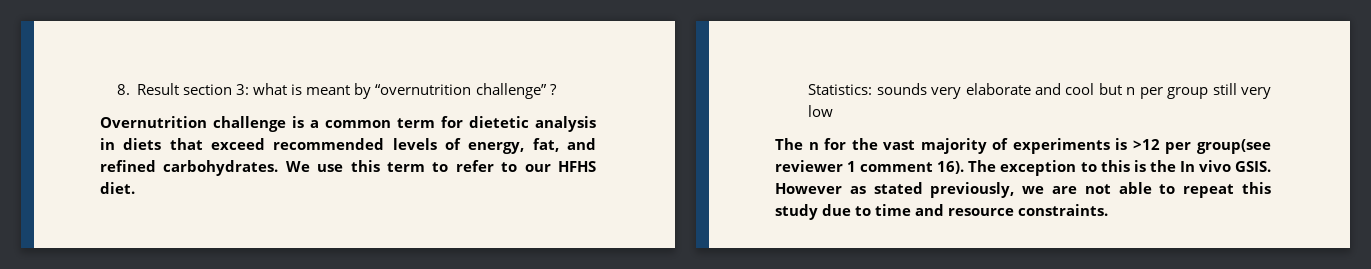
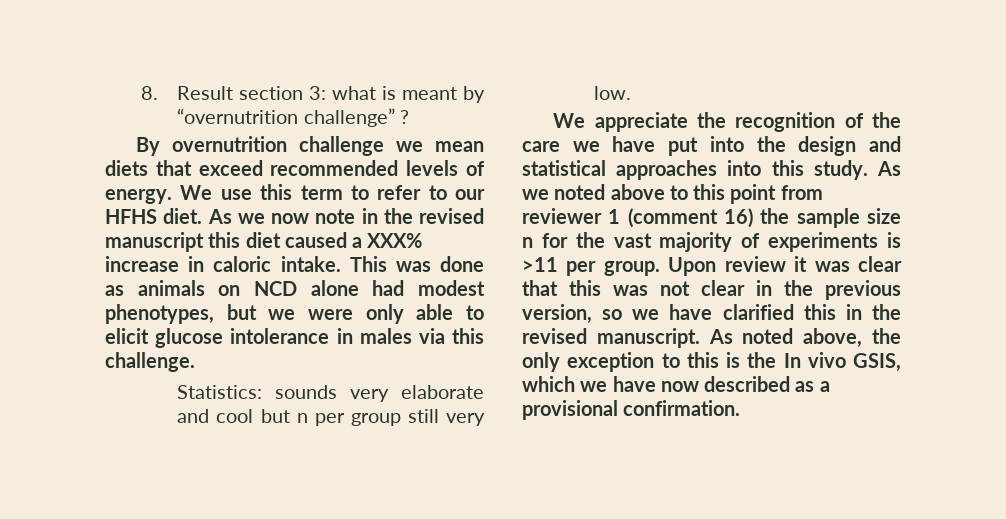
[100,116,596,132] [100,138,115,150] Overnutrition challenge is a common term for dietetic analysis in -> [136,136,484,156] By overnutrition challenge we mean
[468,138,596,154] [100,160,279,176] energy, fat, and refined carbohydrates. -> [105,189,172,204] energy.
(135, 188) none -> [207,208,484,224] [105,232,423,252] [105,256,484,272] [105,280,485,296] [105,304,484,324] [105,328,484,348] [105,352,195,372] As we now note in the revised manuscript this diet caused a XXX% increase in caloric intake. This was done as animals on NCD alone had modest phenotypes, but we were only able to elicit glucose intolerance in males via this challenge.
[808,105,834,117] [775,138,803,150] low // The -> [594,86,632,100] [553,112,901,132] [522,136,901,156] [522,160,901,180] [522,184,823,204] [522,208,901,228] low. // We appreciate the recognition of the care we have put into the design and statistical approaches into this study. As we noted above to this point from reviewer 1 (comment 16) the sample size
[1132,139,1271,154] [775,160,997,174] >12 per group(see reviewer 1 comment 16). The -> [522,256,902,276] [522,280,901,300] [522,304,901,324] [522,328,901,348] [522,352,560,372] >11 per group. Upon review it was clear that this was not clear in the previous version, so we have clarified this in the revised manuscript. As noted above, the only
[1235,161,1271,172] [775,182,1271,198] [775,204,1109,220] GSIS. However as stated previously, we are not able to repeat this study due to time and resource constraints. -> [853,353,901,372] [522,376,830,392] [522,400,741,420] GSIS, which we have now described as a provisional confirmation.

